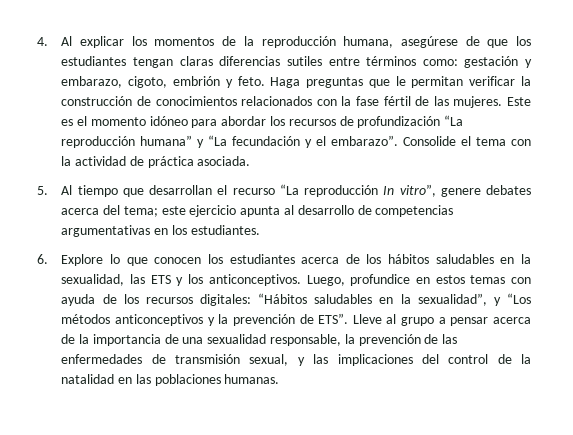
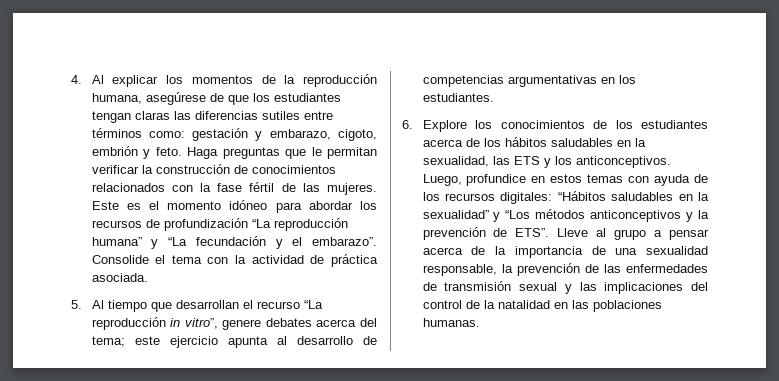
(213, 61) none -> [173,111,191,120] las
[383,186,395,195] In -> [170,318,181,327] in
[110,254,202,266] lo que conocen -> [475,120,608,129] los conocimientos de
[417,293,487,306] sexualidad”, -> [422,210,489,219] sexualidad”
[249,354,289,366] sexual, -> [519,282,558,291] sexual

